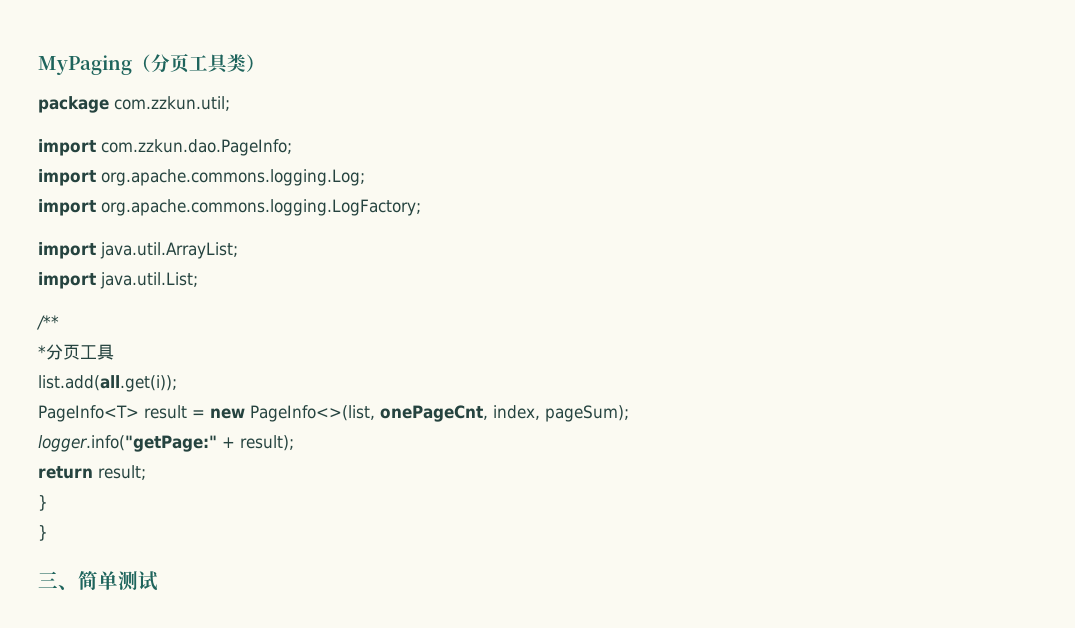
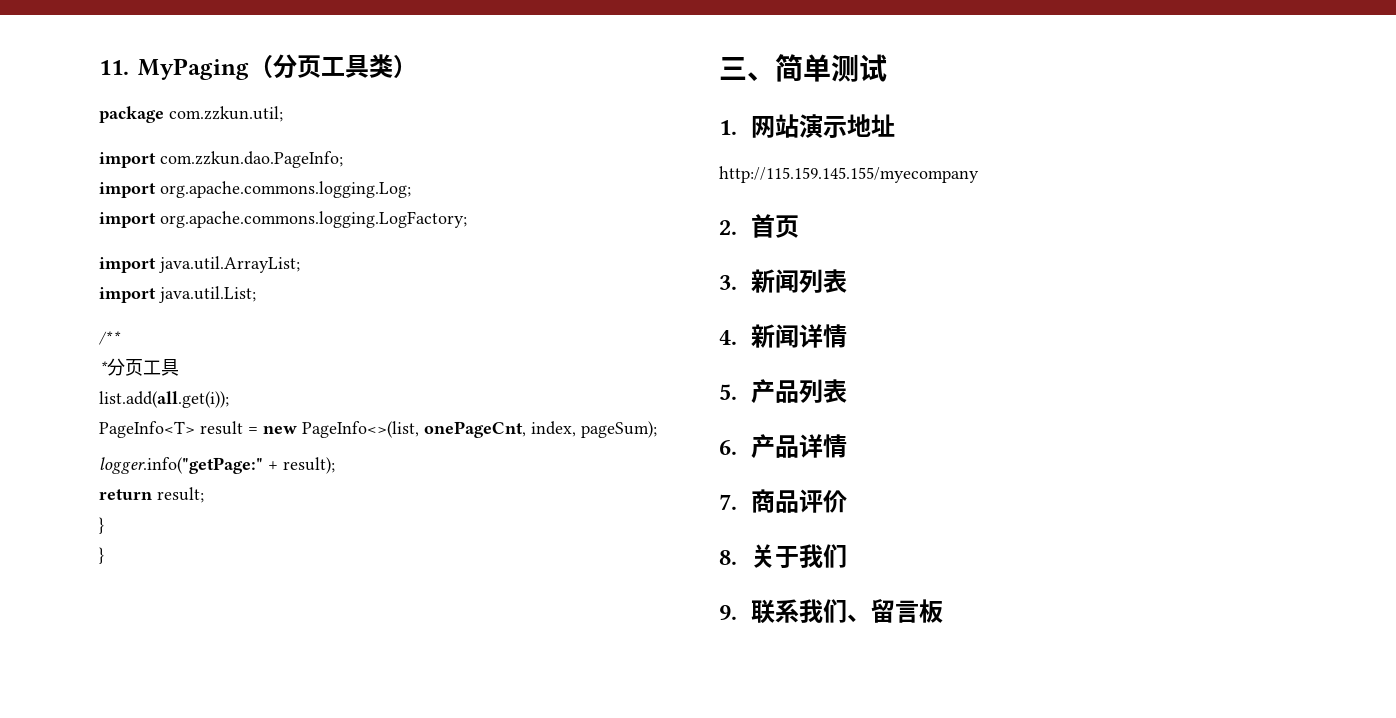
(38, 65) none -> [99,60,129,75] 11.
(158, 581) none -> [719,114,896,138] [719,166,979,183] [719,214,800,238] [719,269,848,293] [719,324,848,348] [719,379,848,404] [719,434,848,459] [719,489,848,513] [719,544,848,568] [719,599,944,624] // 1.网站演示地址 // http://115.159.145.155/myecompany // 2.首页 // 3.新闻列表 // 4.新闻详情 // 5.产品列表 // 6.产品详情 // 7.商品评价 // 8.关于我们 // 9.联系我们、留言板

